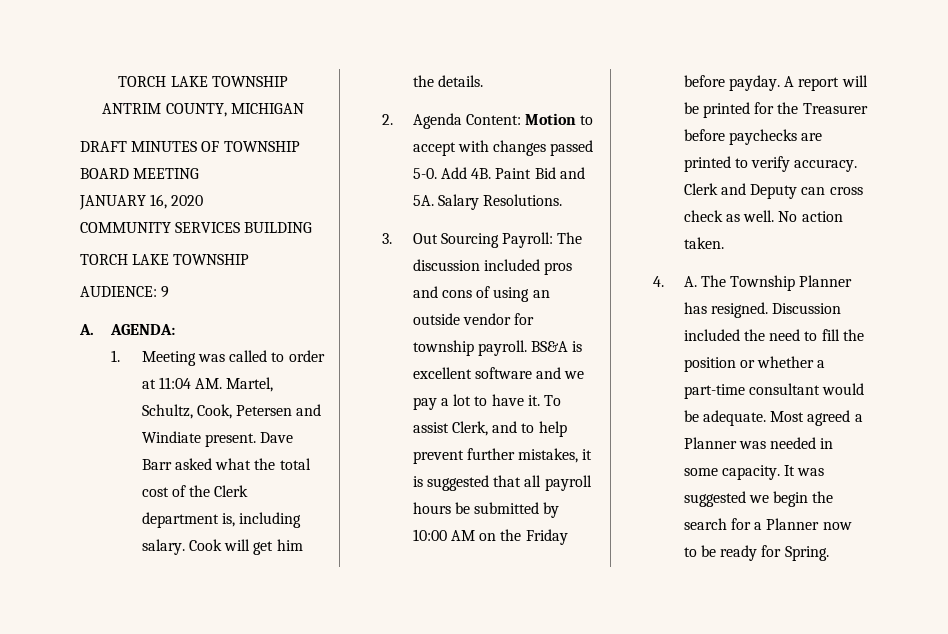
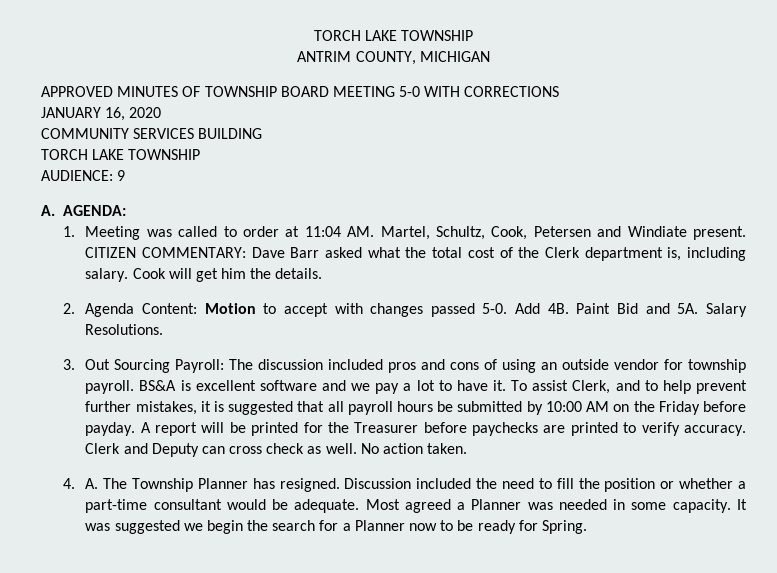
[80,141,127,152] DRAFT -> [41,86,113,97] APPROVED
(200, 173) none -> [399,86,560,97] 5-0 WITH CORRECTIONS
(257, 440) none -> [85,247,247,258] CITIZEN COMMENTARY:

